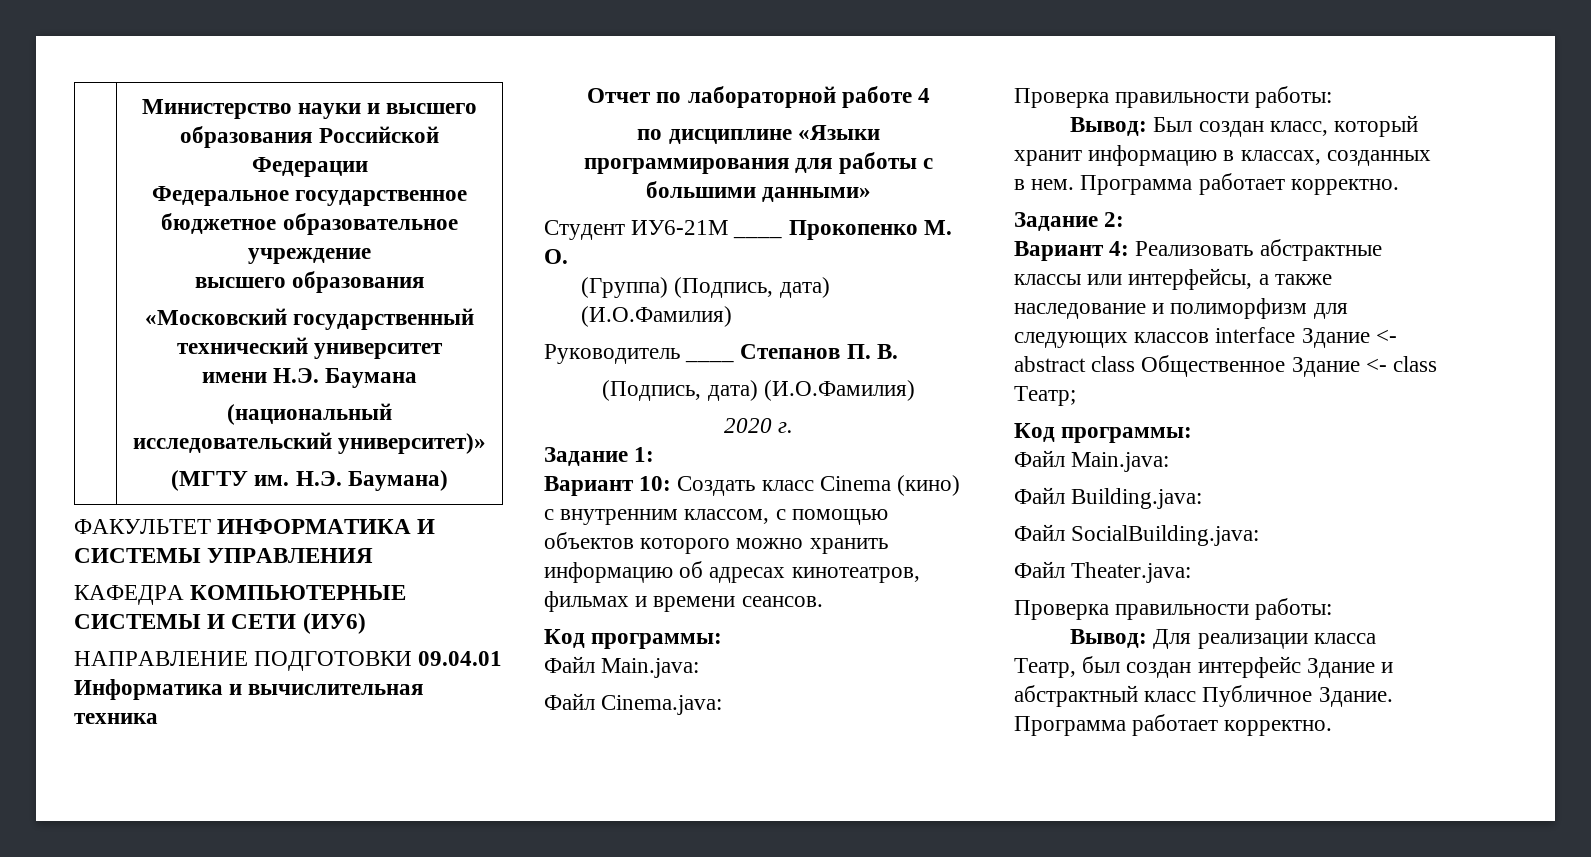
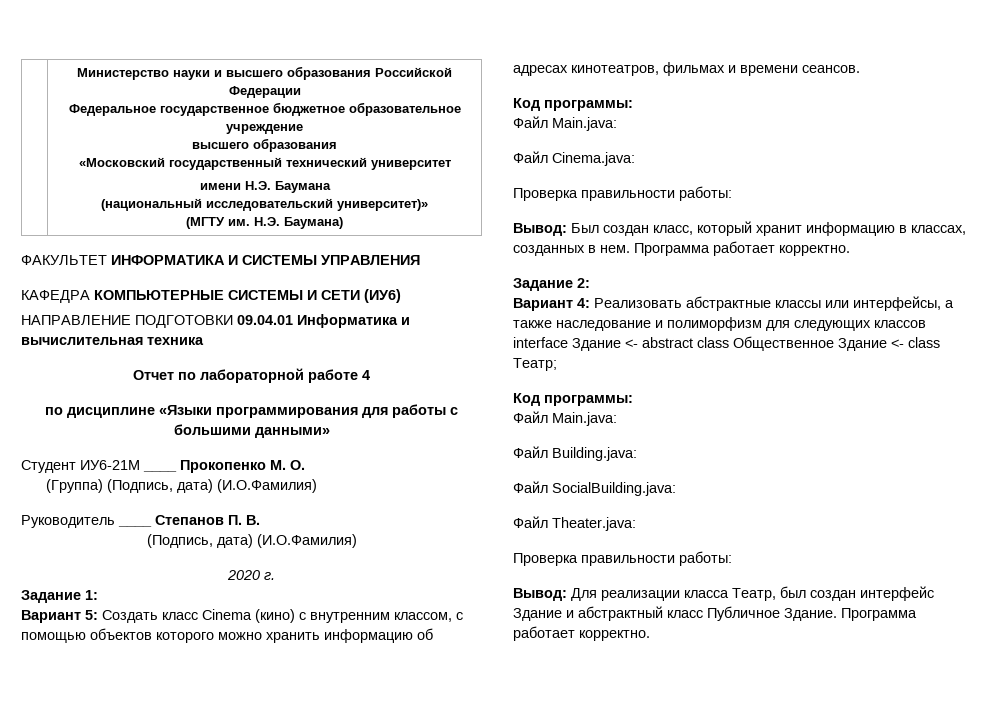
[639,476,672,491] 10: -> [85,610,98,620] 5:

